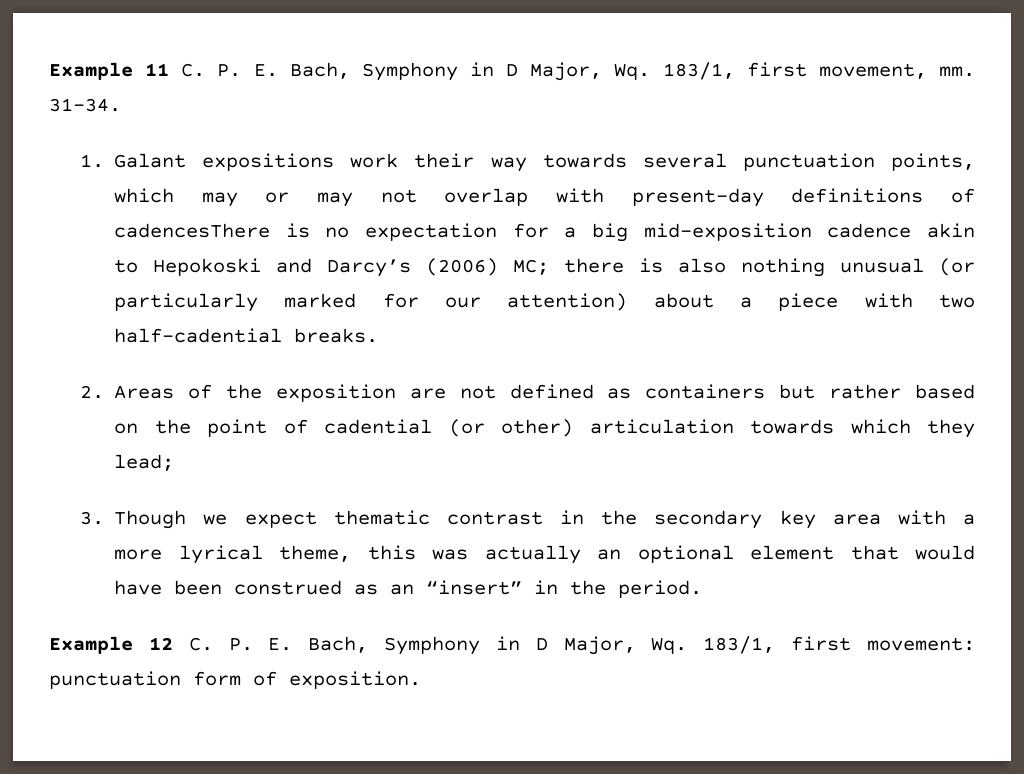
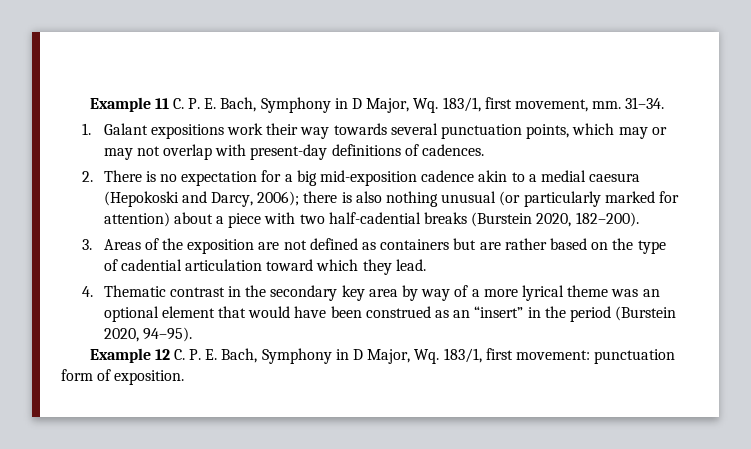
[114,223,271,238] cadencesThere -> [422,144,485,156] [82,170,142,182] cadences. // 2. There
[153,258,550,277] Hepokoski and Darcy’s (2006) MC; -> [528,170,641,182] [103,191,300,207] a medial caesura (Hepokoski and Darcy, 2006);
[445,297,482,308] our -> (679, 197) none
[294,328,379,343] [79,385,104,399] breaks. // 2. -> [424,212,639,227] [82,239,93,250] breaks (Burstein 2020, 182–200). // 3.
(816, 391) none -> [479,242,501,250] are
[207,419,268,437] point -> [637,240,666,254] type
[448,419,975,438] [114,454,175,471] [79,510,430,529] (or other) articulation towards which they lead; // 3. Though we expect thematic -> [185,259,426,275] [82,285,166,297] articulation toward which they lead. // 4. Thematic
[897,510,976,525] [114,545,581,564] with a more lyrical theme, this was actually -> [402,285,639,301] by way of a more lyrical theme was
[618,580,703,598] period. -> [569,306,677,322] [103,327,192,342] period (Burstein 2020, 94–95).

